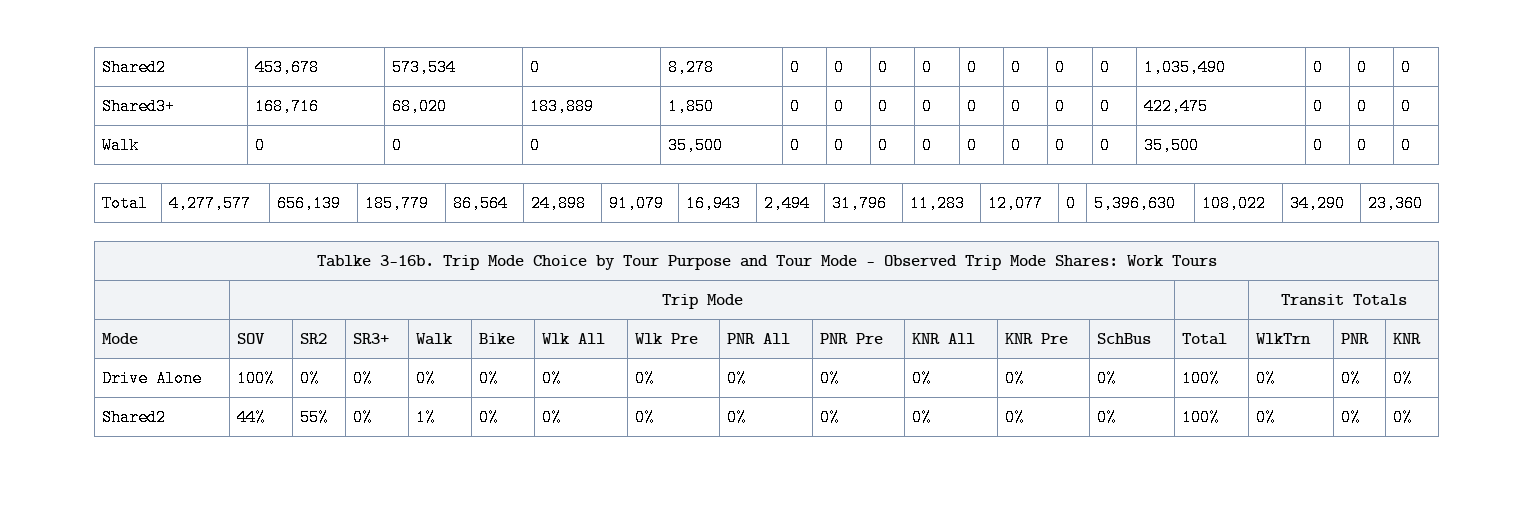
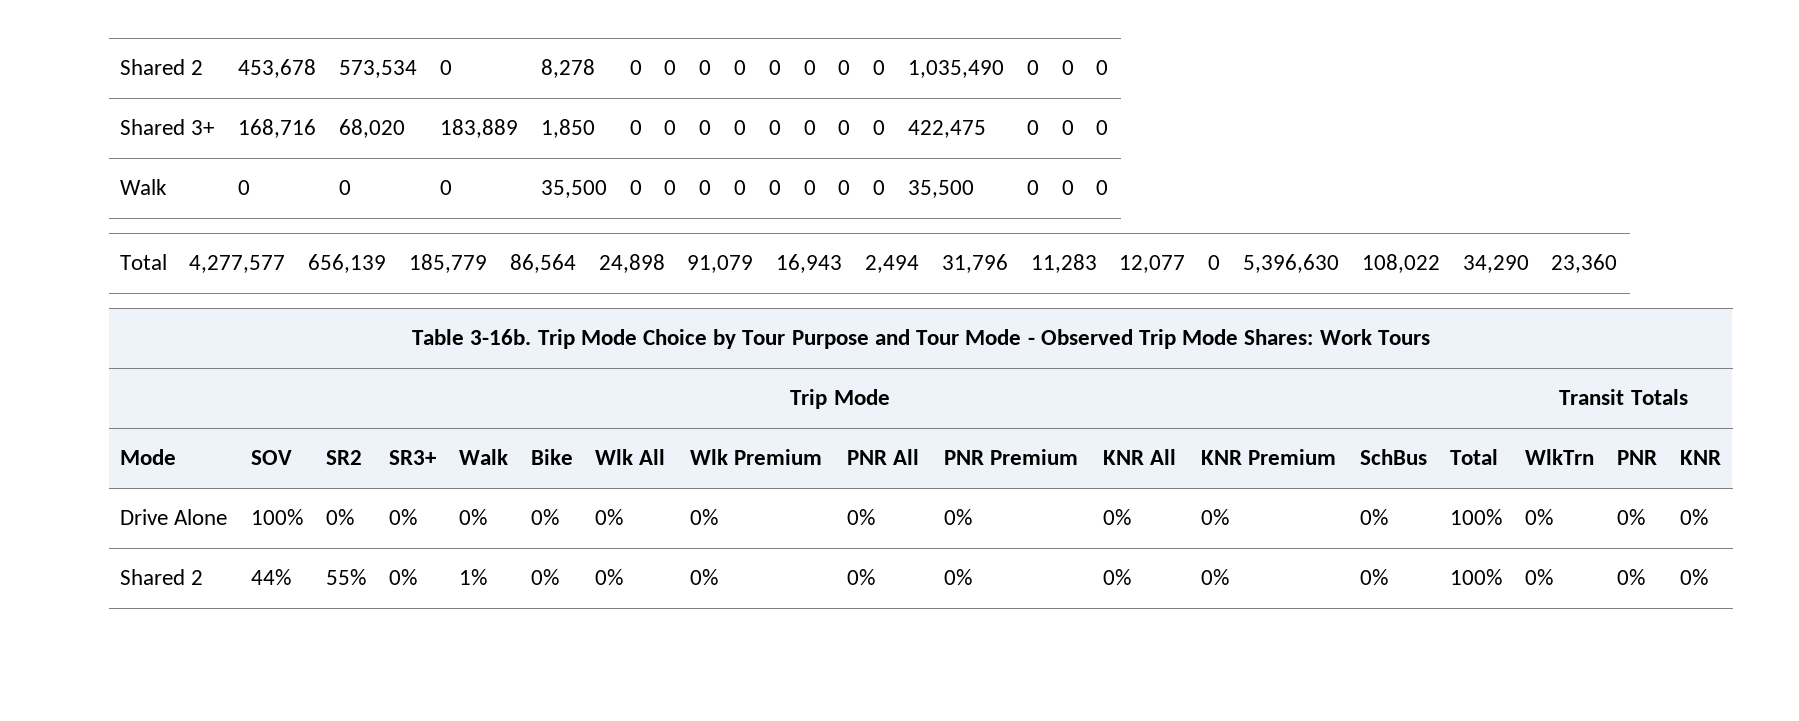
[101,59,166,76] Shared2 -> [119,59,204,75] Shared 2
[101,98,175,115] Shared3+ -> [119,119,215,135] Shared 3+
[316,255,371,267] Tablke -> [412,329,465,345] Table
[670,333,698,344] Pre -> [734,449,823,465] Premium
[855,333,883,344] Pre -> [990,449,1079,465] Premium
[1040,333,1068,344] Pre -> [1248,449,1337,465] Premium
[101,409,166,426] Shared2 -> [119,569,204,585] Shared 2

